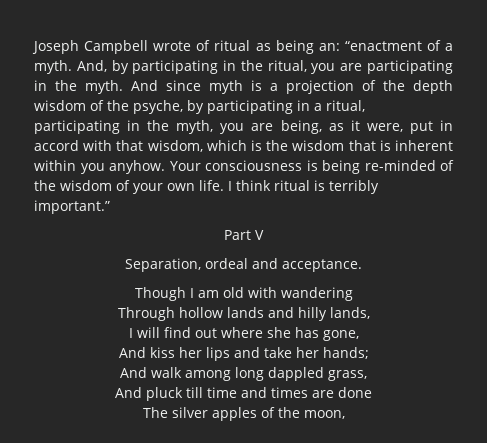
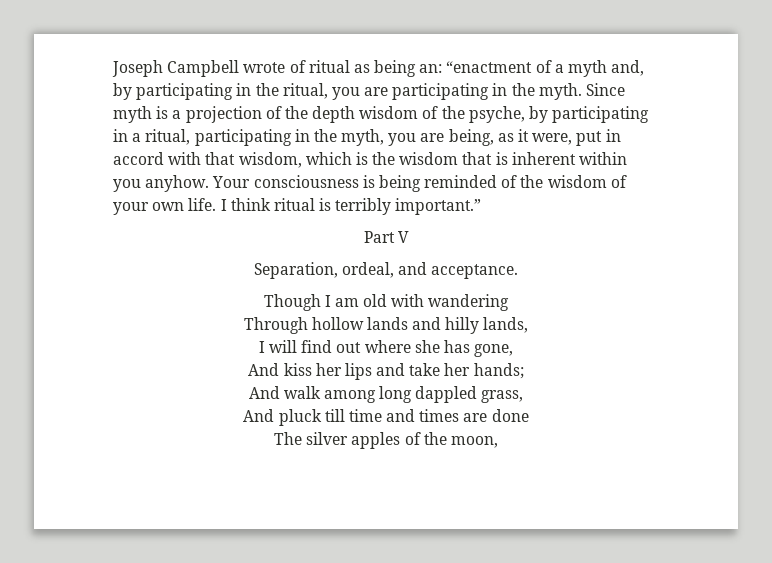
[34,60,107,74] myth. And, -> [568,60,645,77] myth and,
[131,80,201,91] And since -> [586,83,626,96] Since
[364,160,436,171] re-minded -> [424,175,498,188] reminded
[205,258,248,269] ordeal -> [341,262,394,278] ordeal,

